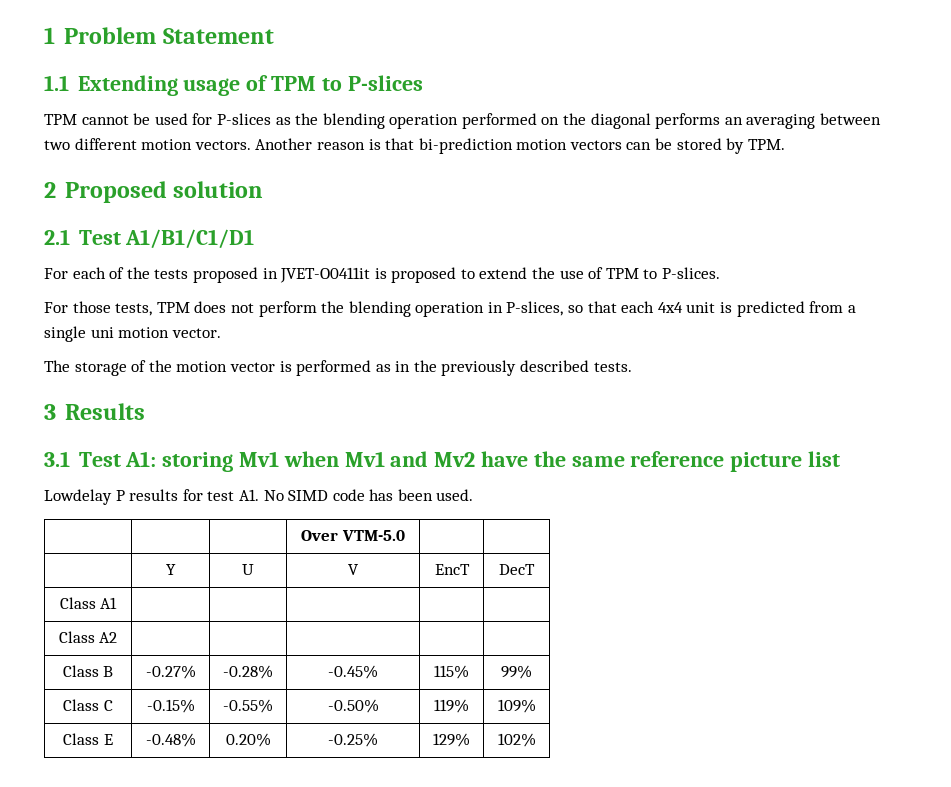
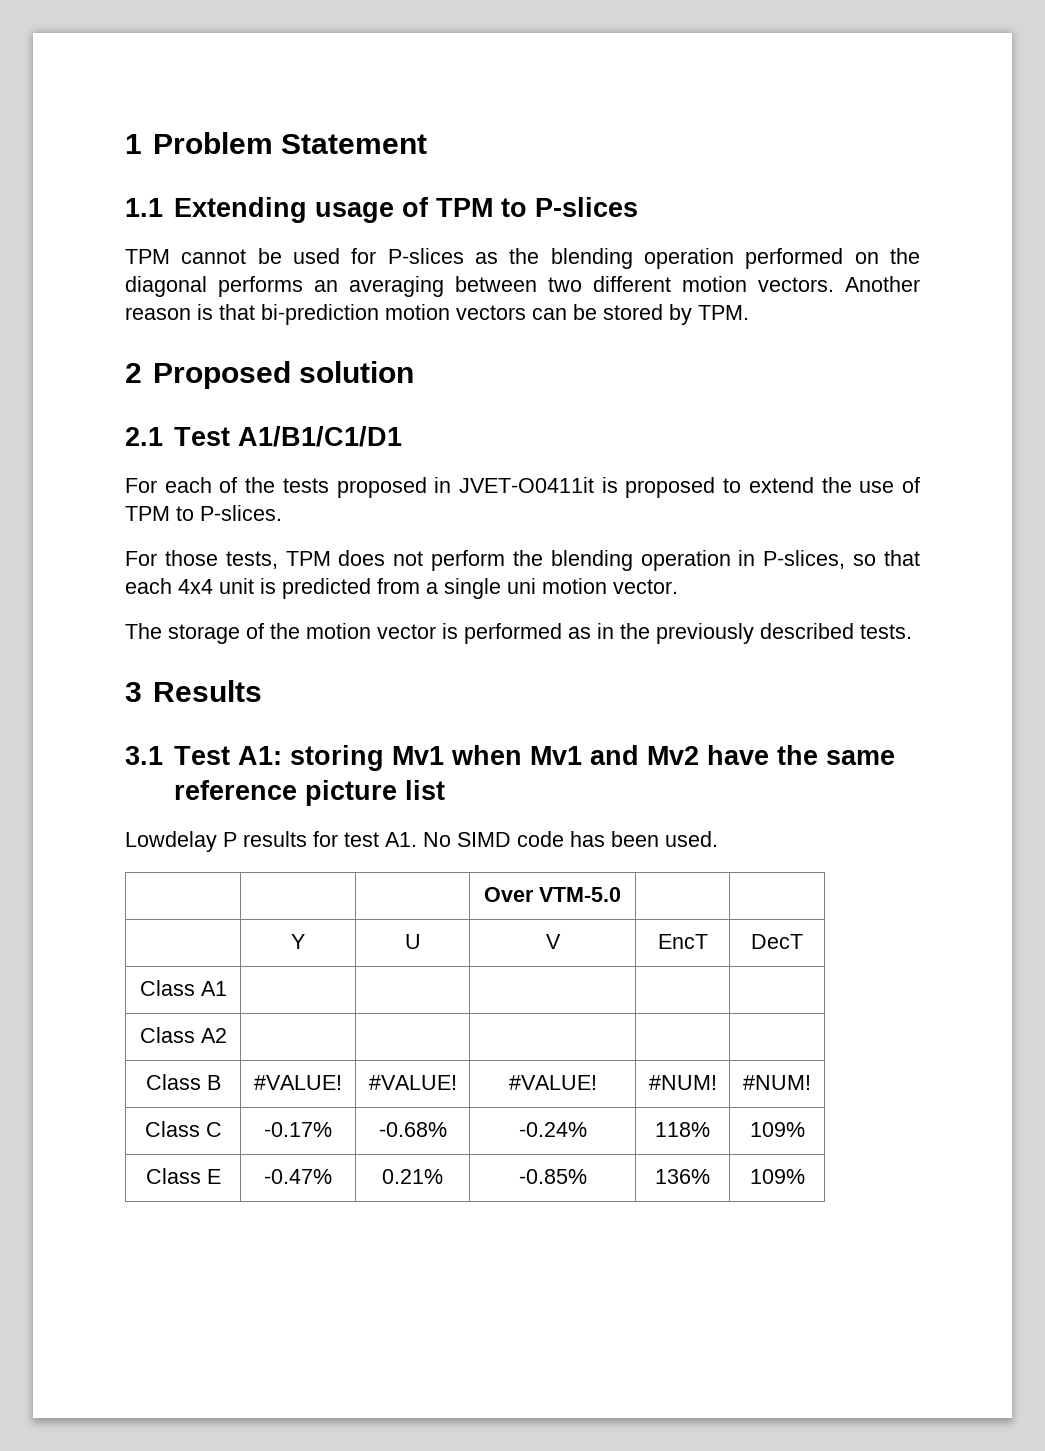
[145,665,196,679] [223,665,273,679] [328,665,378,679] [434,665,469,679] [501,665,532,679] [63,699,113,711] [146,699,195,713] [223,699,273,713] [327,699,379,713] [434,699,469,713] [497,699,536,713] [63,733,113,745] [145,733,196,747] [225,733,271,747] [328,733,378,747] [433,733,470,747] [497,733,536,747] -0.27% | -0.28% | -0.45% | 115% | 99% // Class C | -0.15% | -0.55% | -0.50% | 119% | 109% // Class E | -0.48% | 0.20% | -0.25% | 129% | 102% -> [254,1075,342,1090] [368,1075,457,1090] [508,1075,597,1090] [648,1075,717,1090] [743,1075,811,1090] [144,1121,222,1137] [264,1122,332,1137] [378,1122,447,1137] [518,1122,587,1137] [655,1122,710,1137] [749,1122,805,1137] [145,1168,221,1184] [264,1169,332,1184] [382,1169,443,1184] [518,1169,587,1184] [655,1169,710,1184] [749,1169,805,1184] #VALUE! | #VALUE! | #VALUE! | #NUM! | #NUM! // Class C | -0.17% | -0.68% | -0.24% | 118% | 109% // Class E | -0.47% | 0.21% | -0.85% | 136% | 109%

